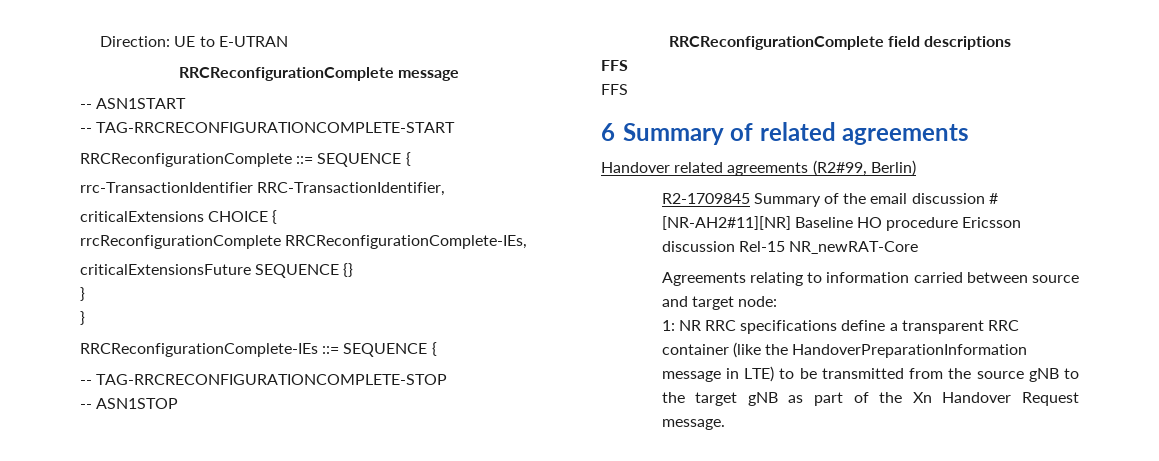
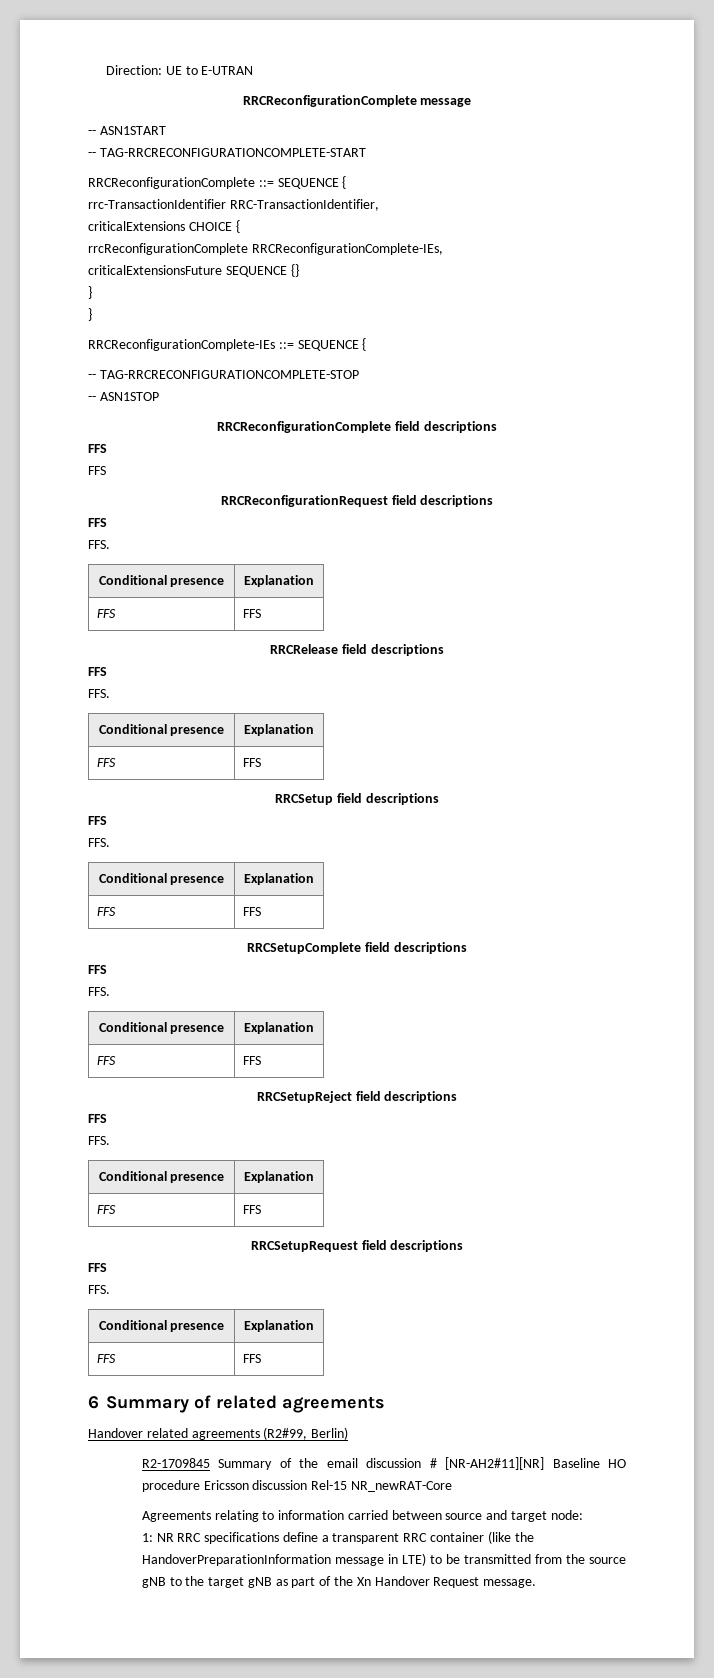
(628, 89) none -> [220,495,494,507] [88,518,107,527] [88,540,110,549] [98,575,225,587] [244,575,314,587] [97,609,117,618] [243,609,262,618] [270,644,444,656] [88,667,107,676] [88,689,110,698] [98,724,225,736] [244,724,314,736] [97,758,117,767] [243,758,262,767] [275,793,439,805] [88,816,107,825] [88,838,110,847] [98,873,225,885] [244,873,314,885] [97,907,117,916] [243,907,262,916] [247,942,467,954] [88,965,107,974] [88,987,110,996] [98,1022,225,1034] [244,1022,314,1034] [97,1056,117,1065] [243,1056,262,1065] [256,1091,458,1103] [88,1114,107,1123] [88,1136,110,1145] [98,1171,225,1183] [244,1171,314,1183] [97,1205,117,1214] [243,1205,262,1214] [250,1240,464,1252] [88,1263,107,1272] [88,1285,110,1294] [98,1320,225,1332] [244,1320,314,1332] [97,1354,117,1363] [243,1354,262,1363] // RRCReconfigurationRequest field descriptions // FFS // FFS. // Conditional presence | Explanation // FFS | FFS // RRCRelease field descriptions // FFS // FFS. // Conditional presence | Explanation // FFS | FFS // RRCSetup field descriptions // FFS // FFS. // Conditional presence | Explanation // FFS | FFS // RRCSetupComplete field descriptions // FFS // FFS. // Conditional presence | Explanation // FFS | FFS // RRCSetupReject field descriptions // FFS // FFS. // Conditional presence | Explanation // FFS | FFS // RRCSetupRequest field descriptions // FFS // FFS. // Conditional presence | Explanation // FFS | FFS

